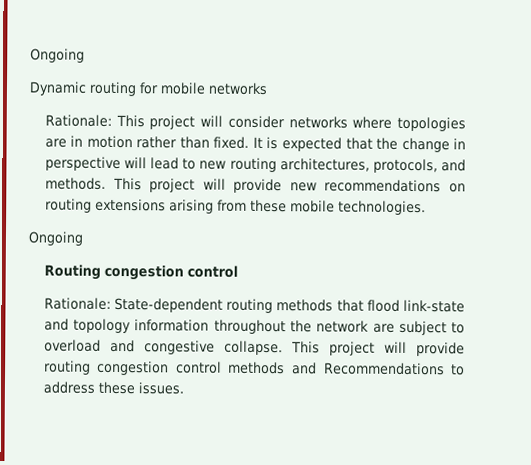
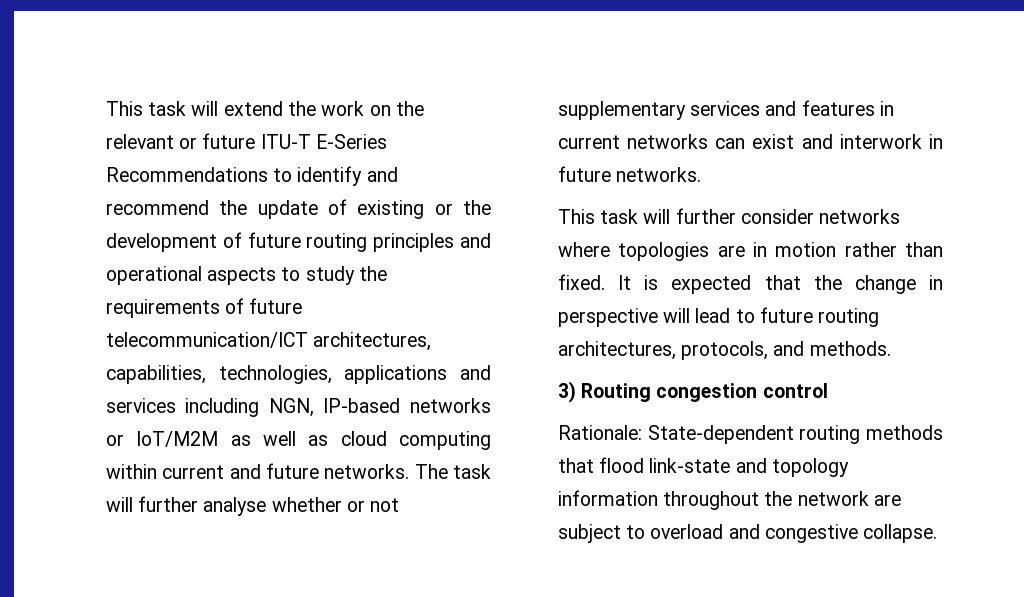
[30,48,85,63] [29,81,268,97] [44,114,224,130] Ongoing // Dynamic routing for mobile networks // Rationale: This project will -> [105,101,424,116] [105,133,388,149] [105,166,398,186] [105,199,491,219] [105,232,491,252] [105,266,388,285] [105,298,303,318] [105,332,432,351] [105,365,491,384] [105,398,491,417] [105,431,491,450] [105,463,491,479] [105,496,400,516] [557,100,895,120] [557,134,943,149] [557,166,702,182] [557,208,736,224] This task will extend the work on the relevant or future ITU-T E-Series Recommendations to identify and recommend the update of existing or the development of future routing principles and operational aspects to study the requirements of future telecommunication/ICT architectures, capabilities, technologies, applications and services including NGN, IP-based networks or IoT/M2M as well as cloud computing within current and future networks. The task will further analyse whether or not supplementary services and features in current networks can exist and interwork in future networks. // This task will further
[199,160,227,170] new -> [760,307,814,323] future
[112,177,467,194] [44,198,426,216] [28,231,84,246] This project will provide new recommendations on routing extensions arising from these mobile technologies. // Ongoing // -> [557,381,576,403] // 3)
[290,341,465,357] [43,360,466,376] [42,381,184,395] This project will provide routing congestion control methods and Recommendations to address these issues. -> (938, 533) none

